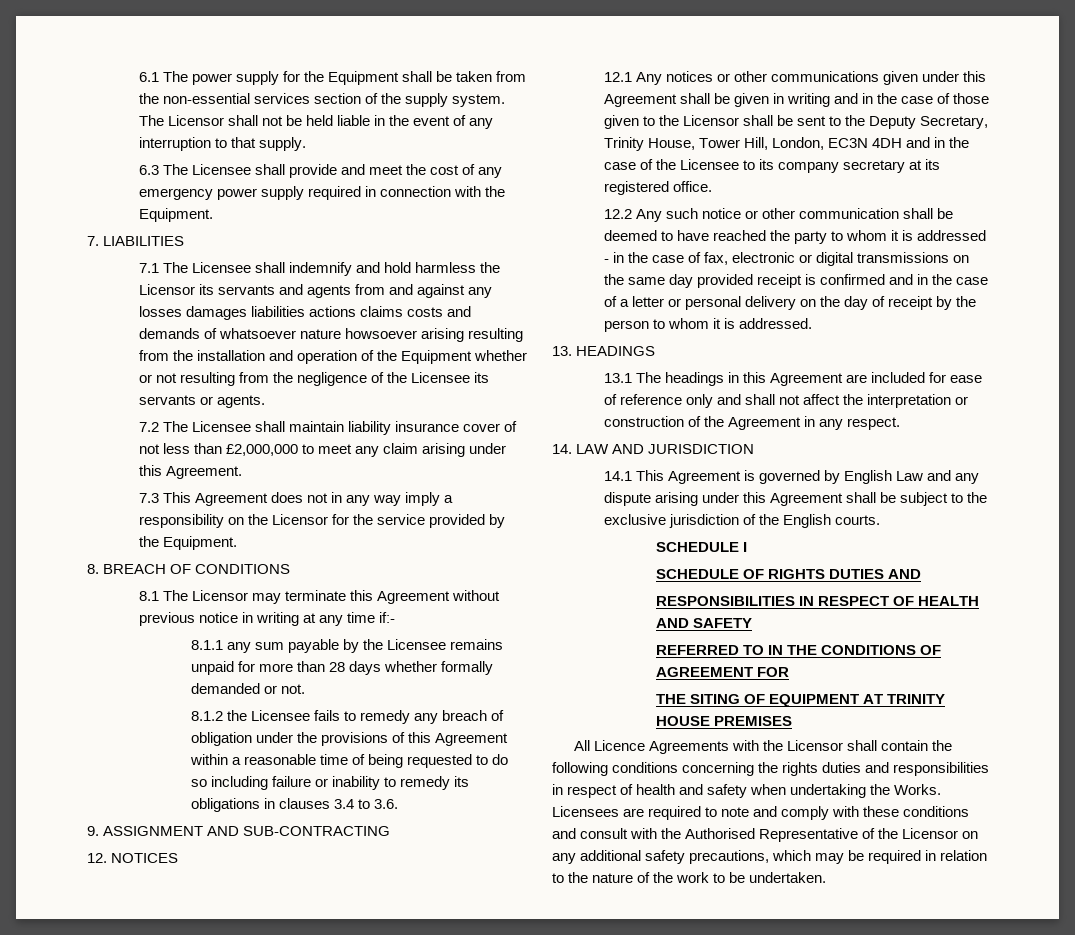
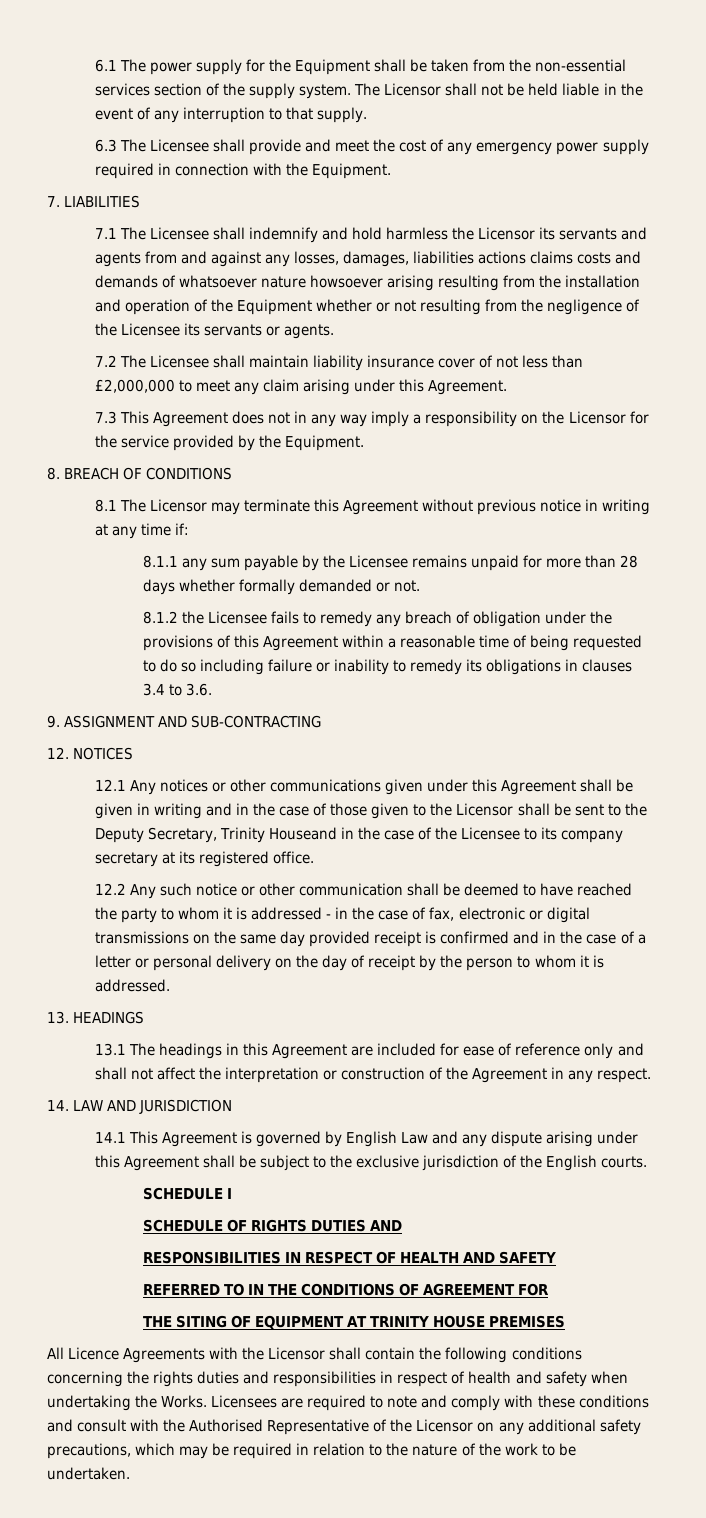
[138,306,247,320] losses damages -> [294,251,410,267] losses, damages,
[379,612,396,623] if:- -> [175,523,190,535] if:
[647,137,931,150] House, Tower Hill, London, EC3N 4DH and -> [269,827,338,840] Houseand

